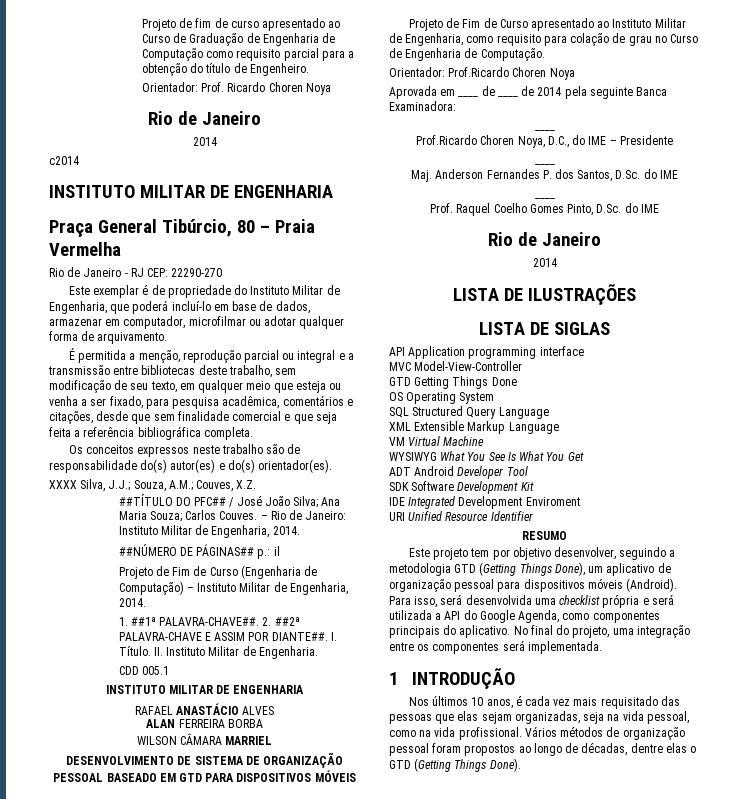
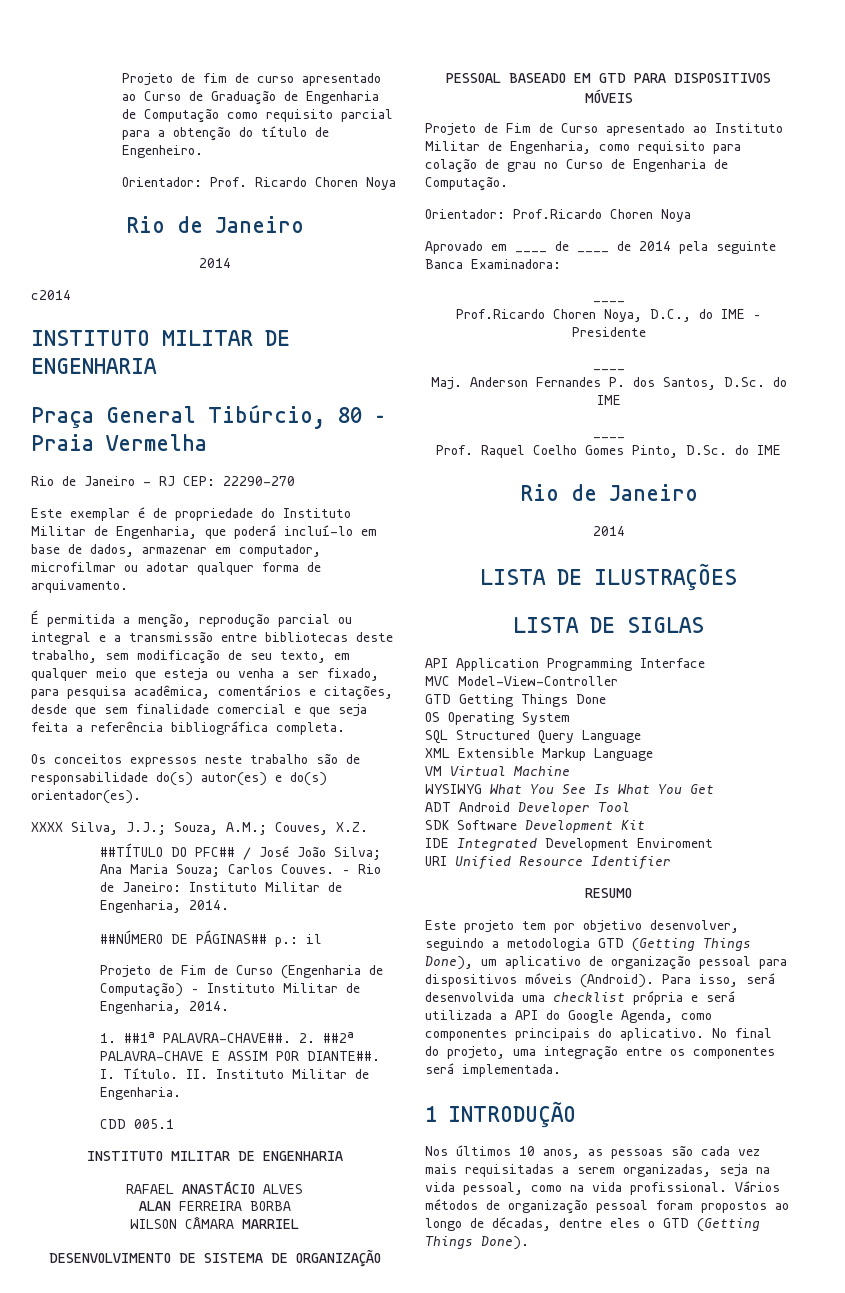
[389,86,437,99] Aprovada -> [425,241,483,254] Aprovado
[468,346,584,359] programming interface -> [547,658,705,671] Programming Interface
[515,695,680,709] [389,711,512,724] é cada vez mais requisitado das pessoas que elas sejam -> [588,1145,760,1159] [425,1164,615,1177] as pessoas são cada vez mais requisitadas a serem
[665,743,687,753] elas -> [610,1218,640,1228] eles

